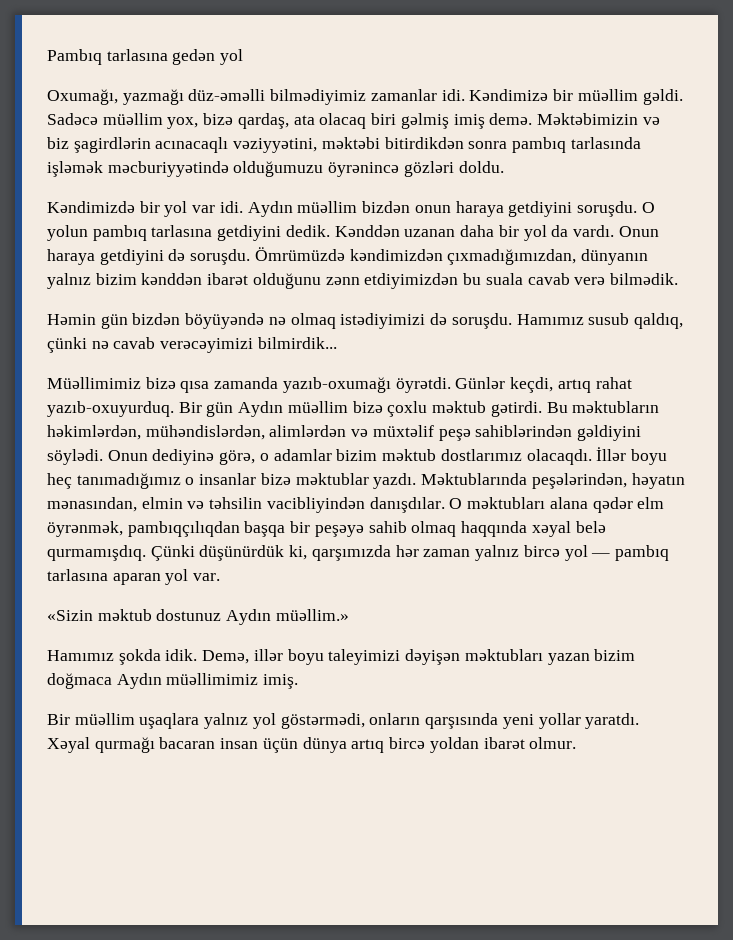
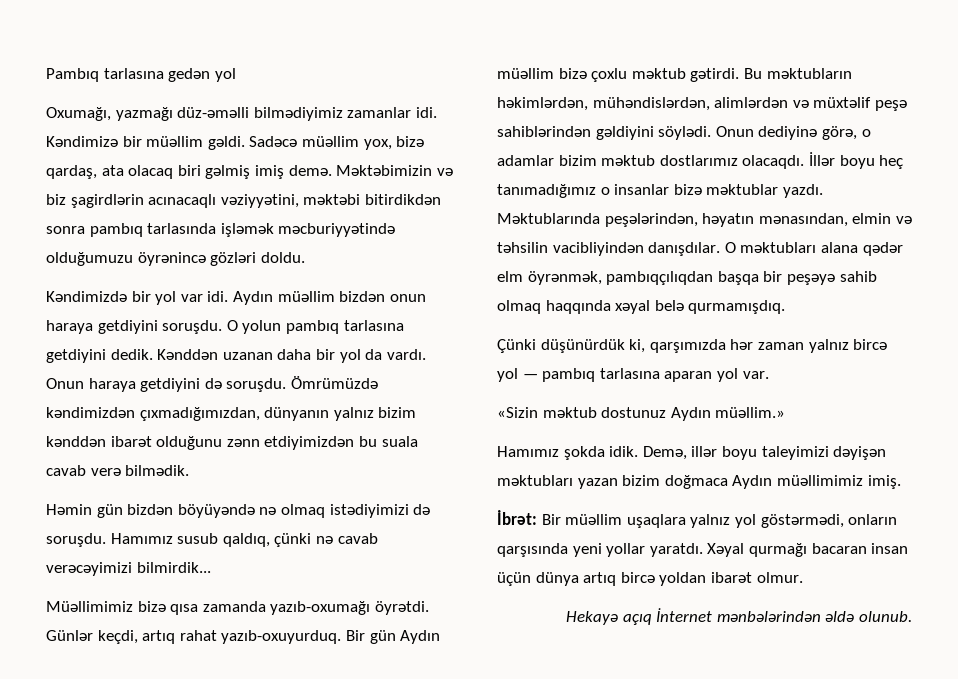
(146, 553) none -> (786, 307) //
(299, 681) none -> [497,510,537,525] İbrət:
(577, 743) none -> [566,608,912,625] // Hekayə açıq İnternet mənbələrindən əldə olunub.

